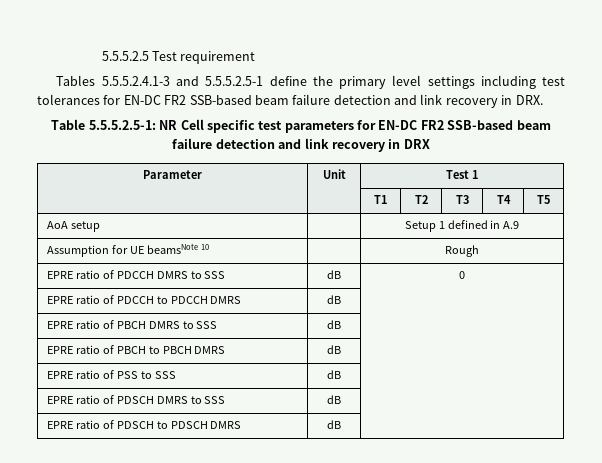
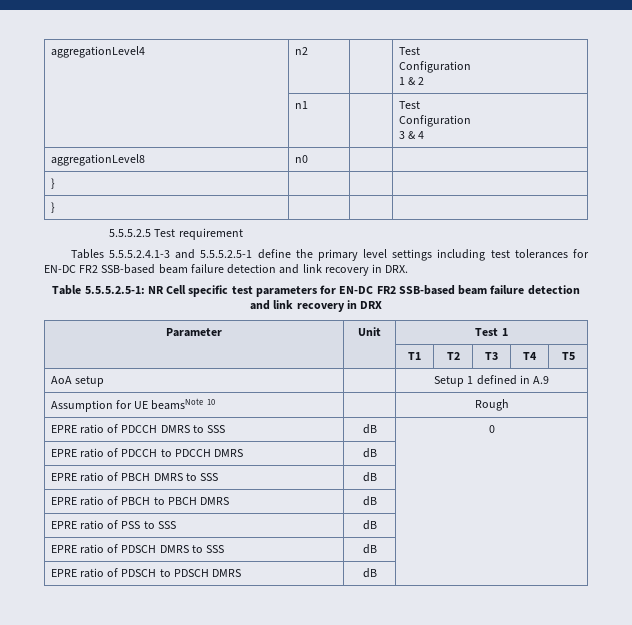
(101, 56) none -> [50,46,145,58] [294,47,308,55] [398,47,420,55] [398,61,471,73] [398,77,425,85] [294,101,308,109] [398,101,420,109] [398,115,471,127] [398,131,425,139] [50,154,145,166] [294,155,308,163] [50,178,55,189] [50,202,55,213] aggregationLevel4 | n2 | | Test // Configuration // 1 & 2 // | n1 | | Test // Configuration // 3 & 4 // aggregationLevel8 | n0 | | // } | | | // } | | | //

